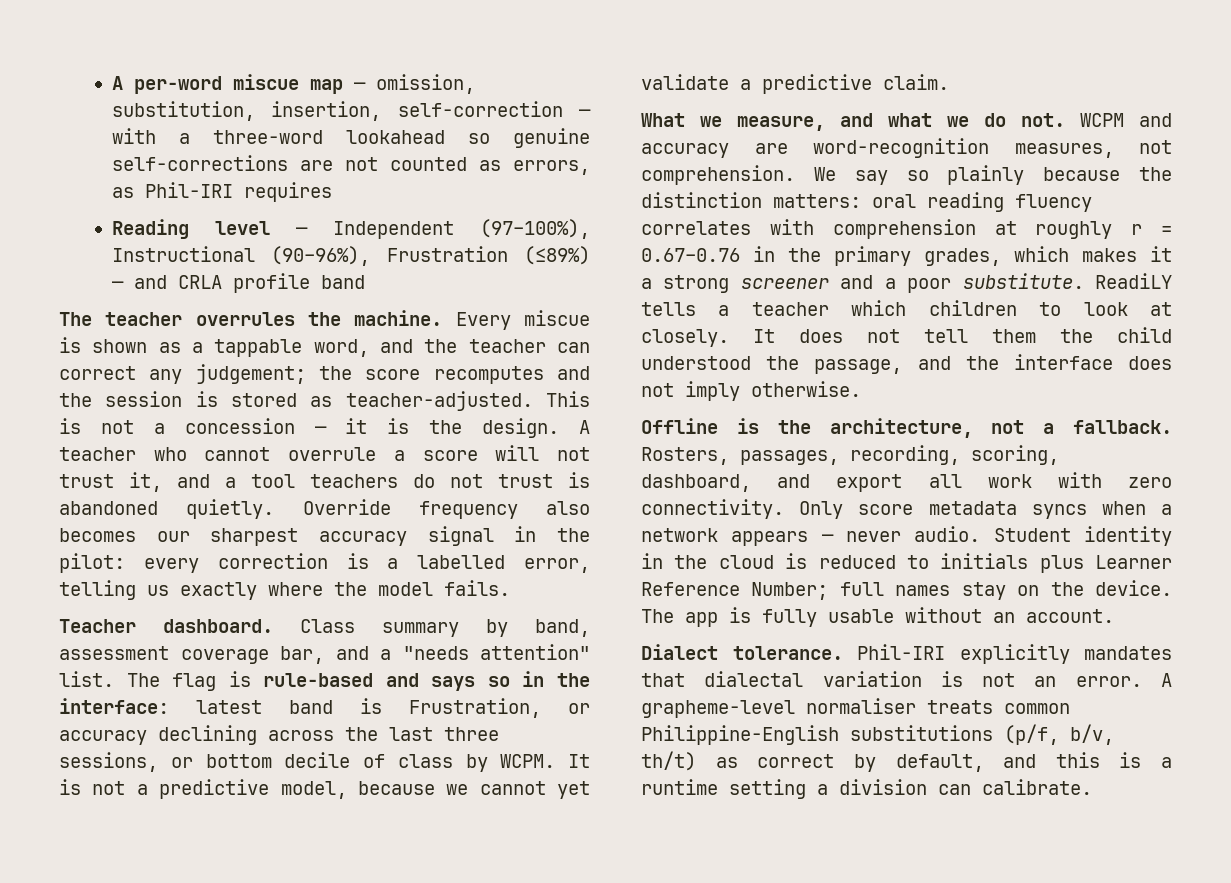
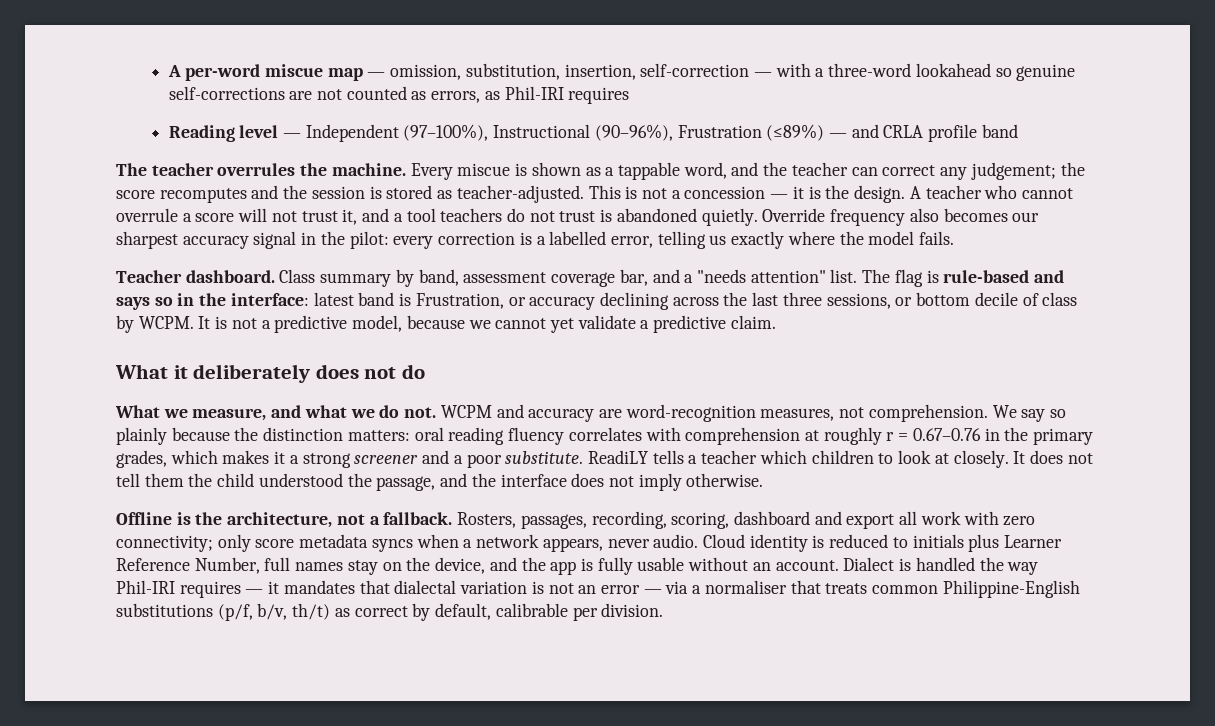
(949, 82) none -> [115,364,425,383] // What it deliberately does not do
[641,474,751,492] dashboard, -> [733,511,810,525] dashboard
[641,499,844,519] connectivity. Only -> [116,534,251,552] connectivity; only
[731,526,1172,546] [641,553,774,569] appears — never audio. Student identity in the cloud -> [542,534,808,552] appears, never audio. Cloud identity
[751,582,829,600] Number; -> [194,557,260,574] Number,
[1095,580,1172,596] [641,609,674,623] device. The -> [435,557,546,574] device, and the
[641,644,1070,664] // Dialect tolerance. Phil-IRI explicitly -> [843,557,1039,575] [116,580,280,598] Dialect is handled the way Phil-IRI requires — it
[1075,673,1172,687] [641,698,916,718] error. A grapheme-level normaliser -> [600,580,821,594] error — via a normaliser that
[1003,752,1172,768] [641,779,1092,799] and this is a runtime setting a division can calibrate. -> [495,603,664,621] calibrable per division.

